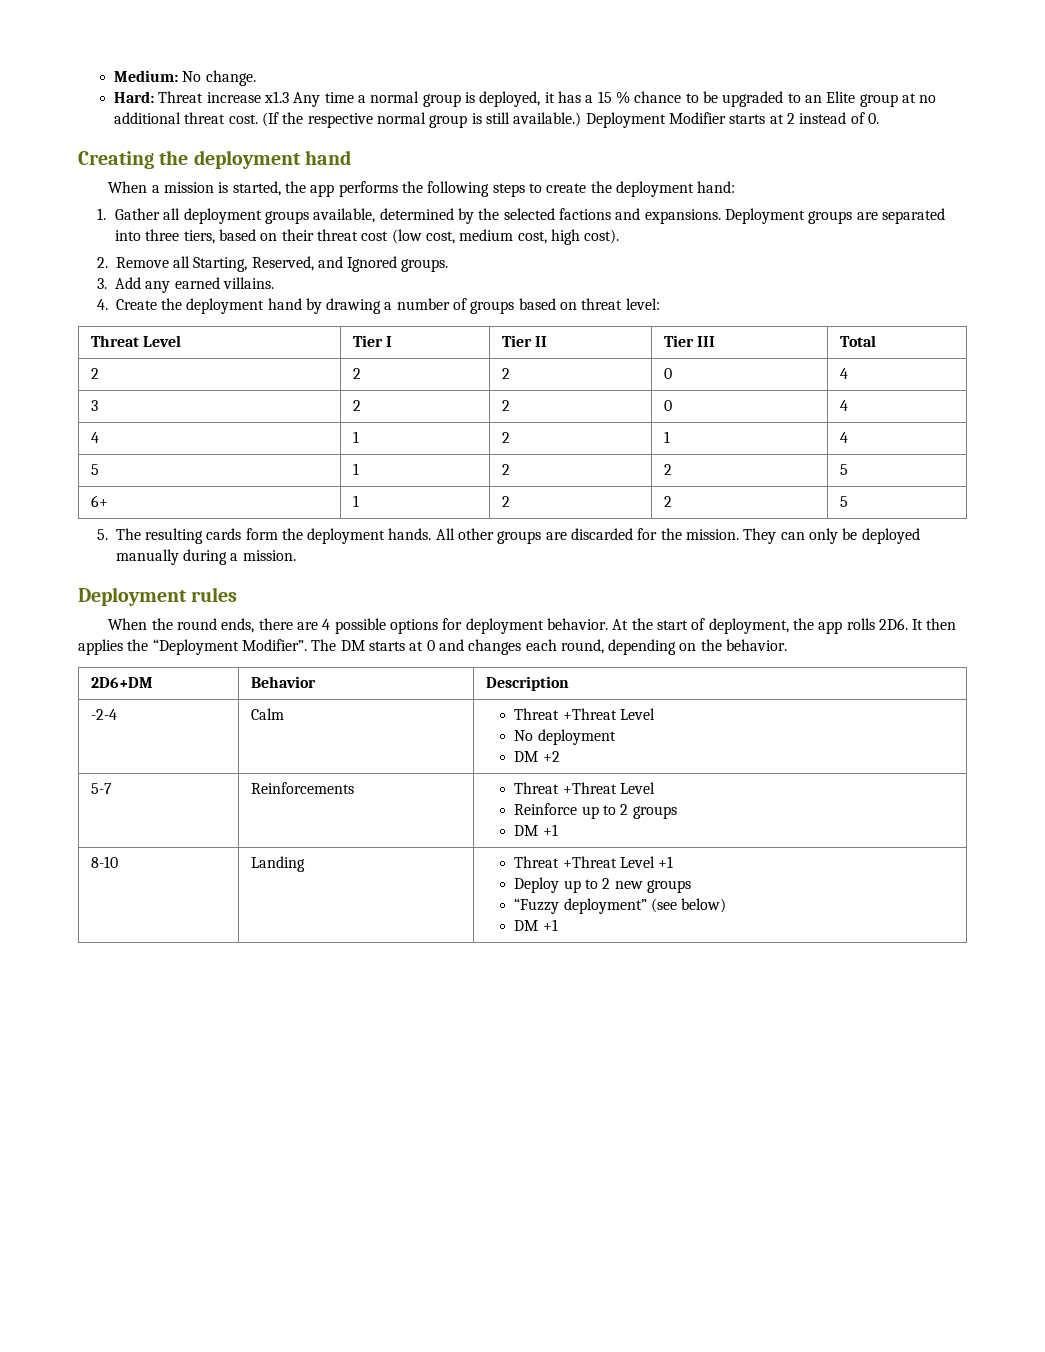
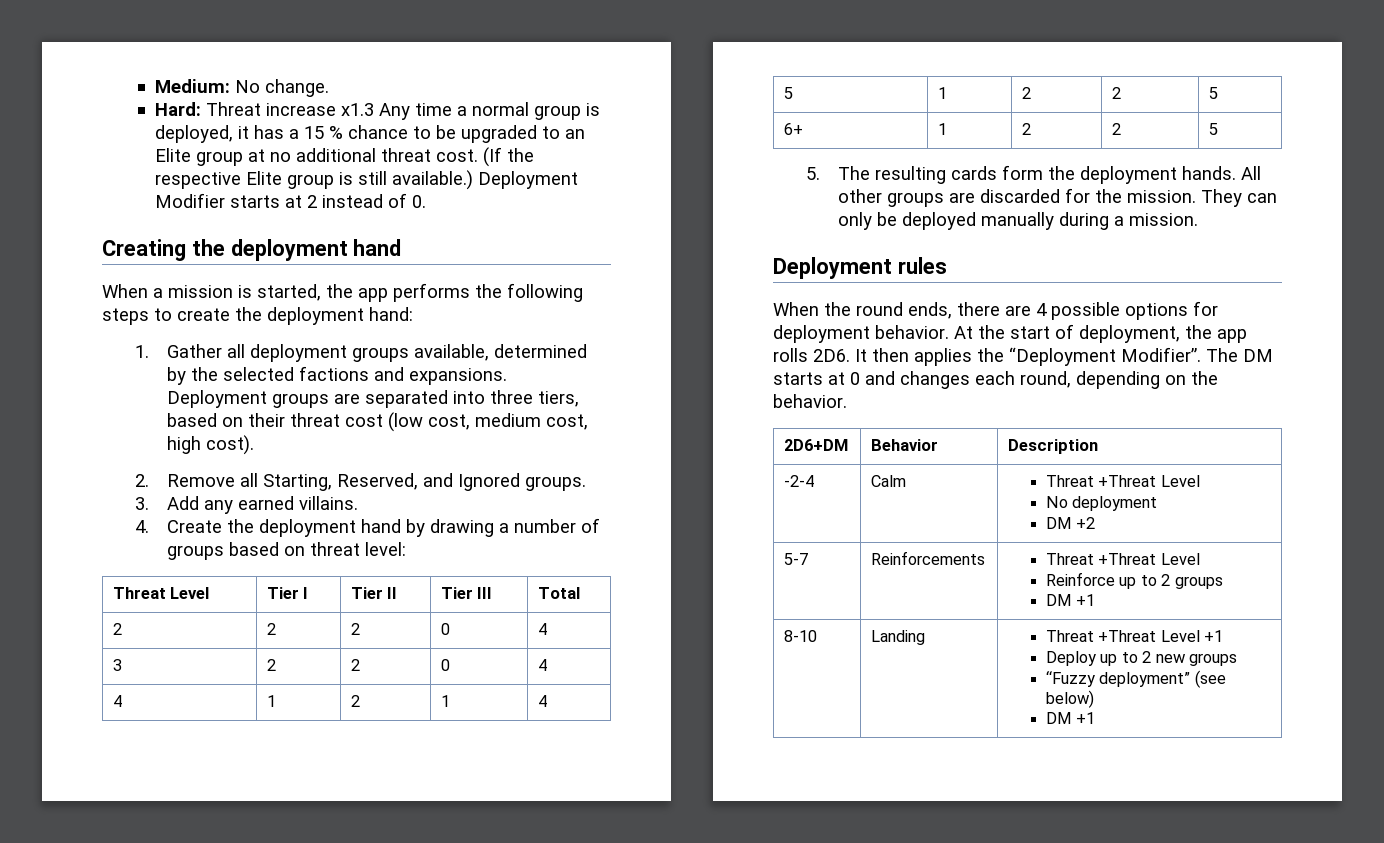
[377,112,427,124] normal -> [246,171,283,185] Elite

